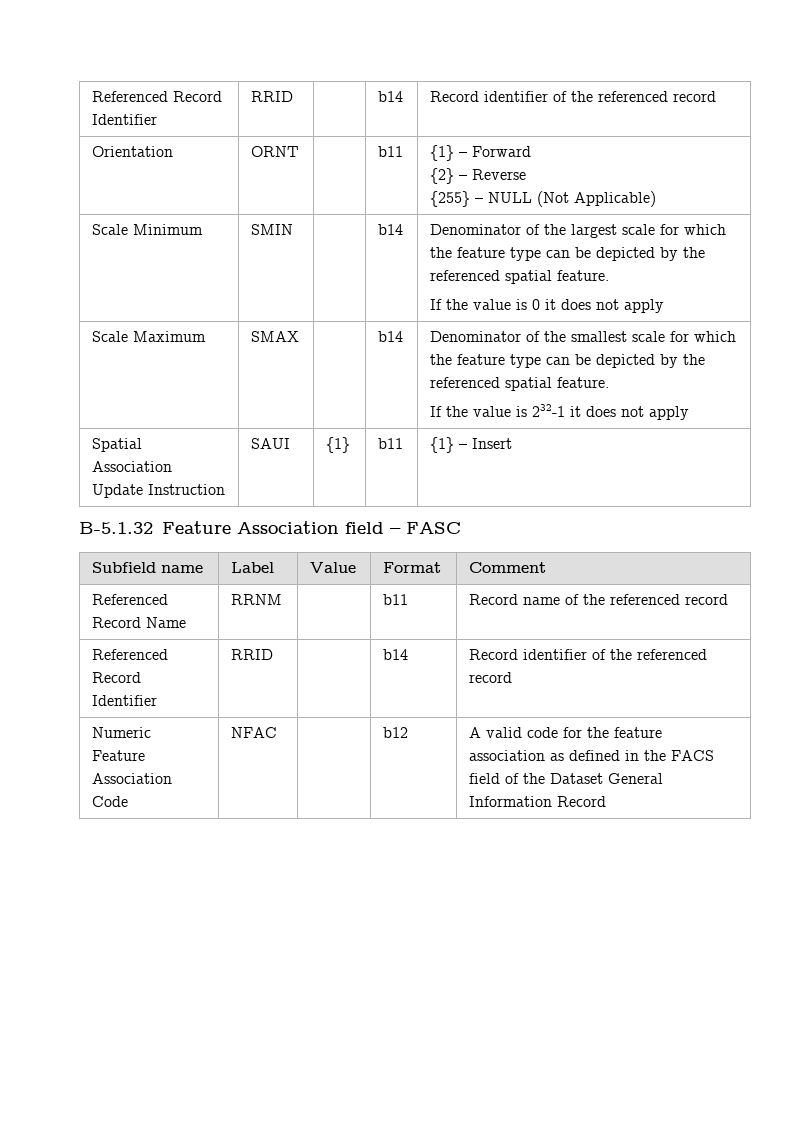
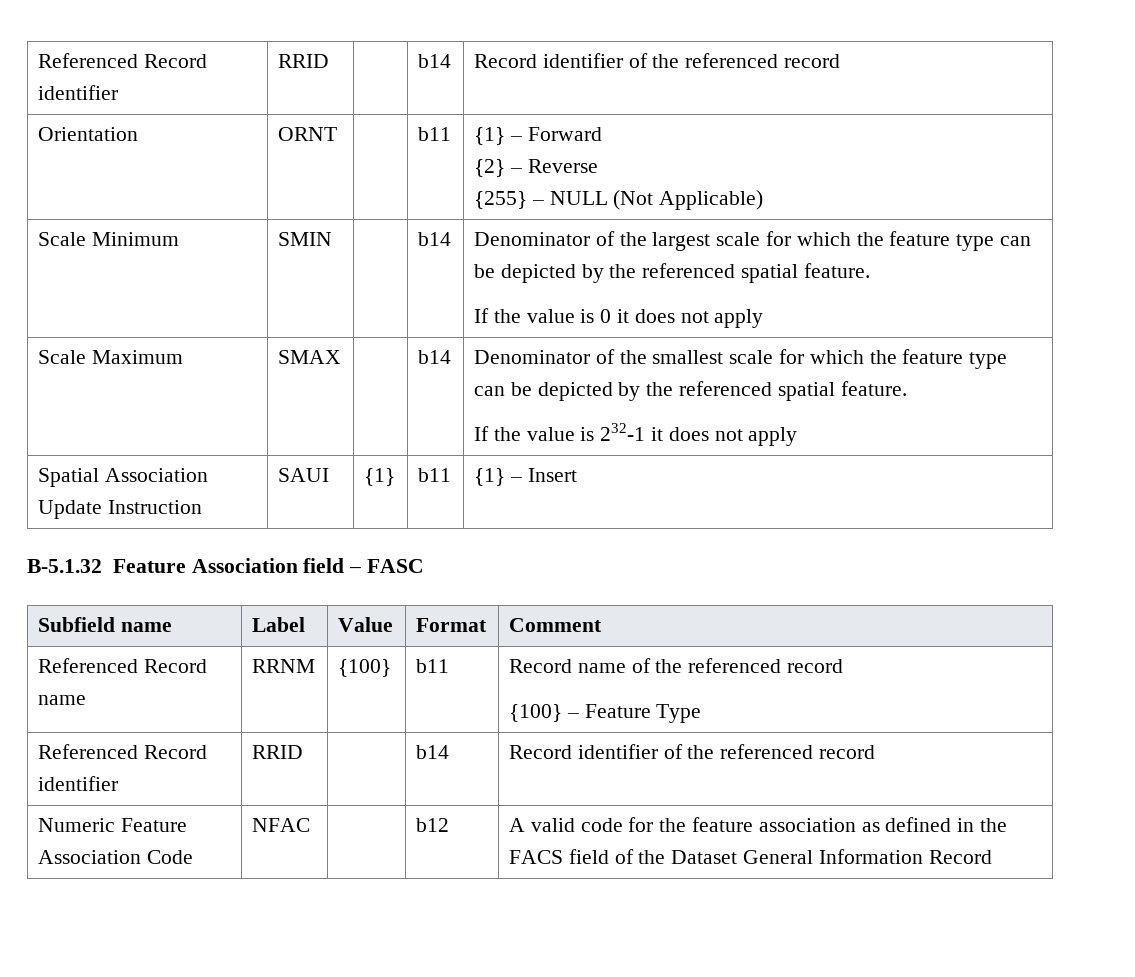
[92,91,223,102] [92,114,158,125] Referenced Record Identifier -> [37,53,207,68] [37,85,118,100] Referenced Record identifier
[146,617,187,628] Name -> [37,695,86,705] name
(283, 599) none -> [337,659,391,677] {100}
[92,649,169,660] [92,672,142,683] [92,695,158,706] // Referenced Record Identifier -> [508,704,702,723] [37,744,207,759] [37,776,118,791] // {100} – Feature Type // Referenced Record identifier

